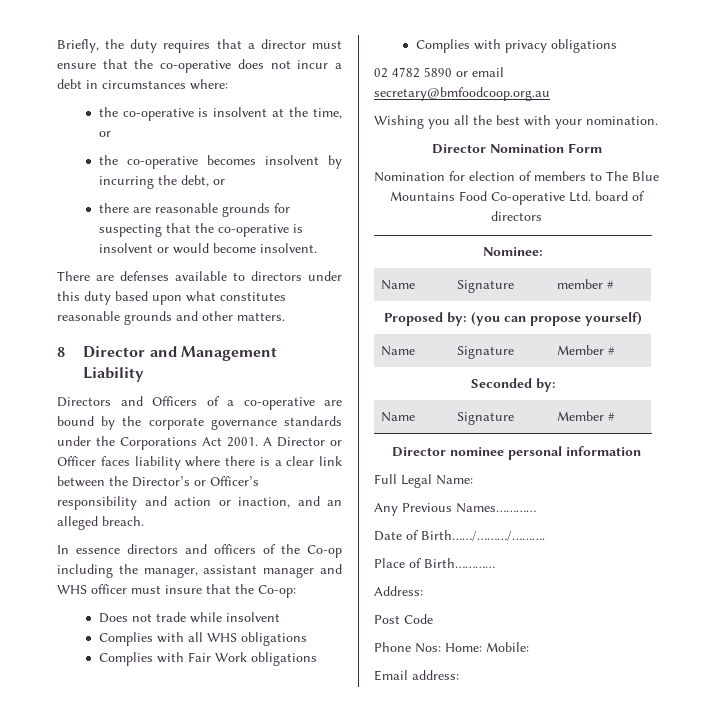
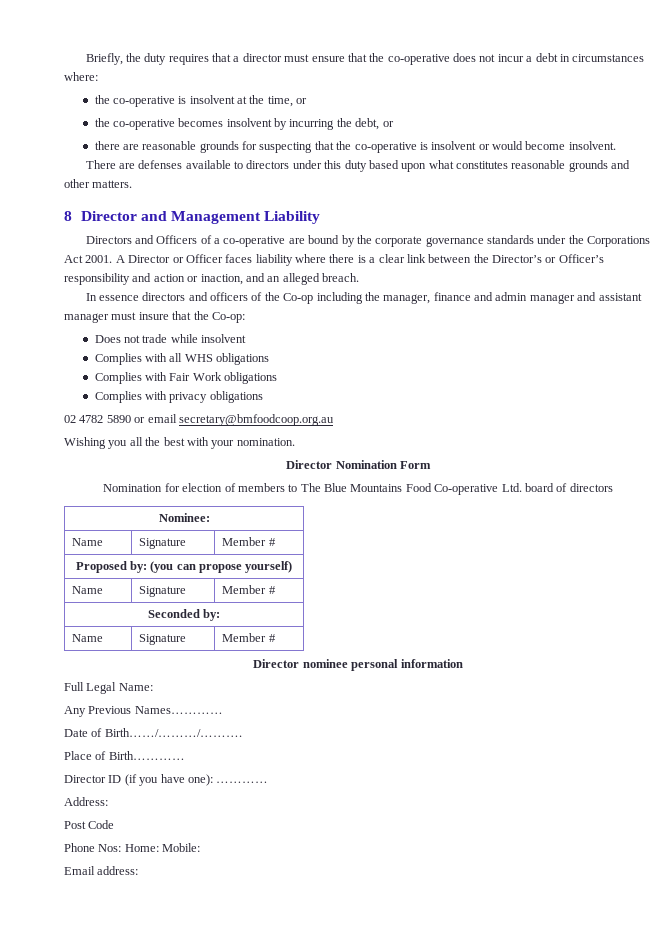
[203,564,343,578] [57,584,127,594] assistant manager and WHS officer -> [433,292,642,304] [64,313,109,323] finance and admin manager and assistant manager
[557,279,604,289] member -> [222,537,267,546] Member
(495, 563) none -> [64,774,269,786] // Director ID (if you have one): …………

